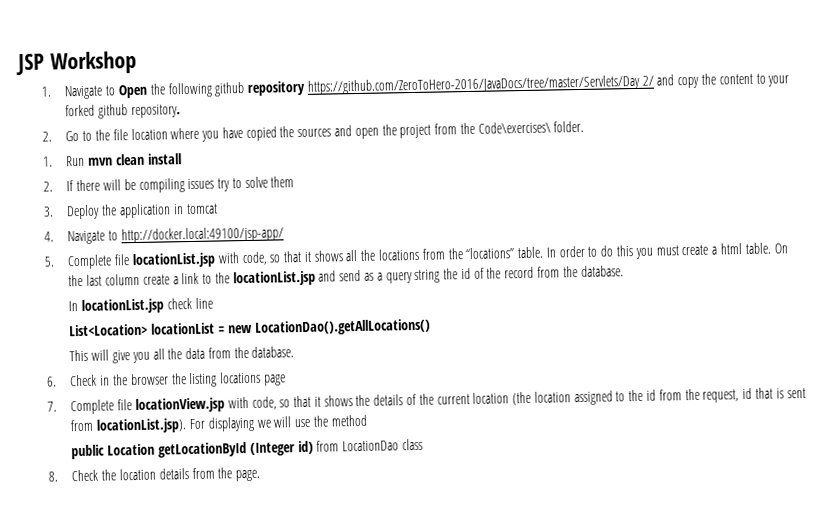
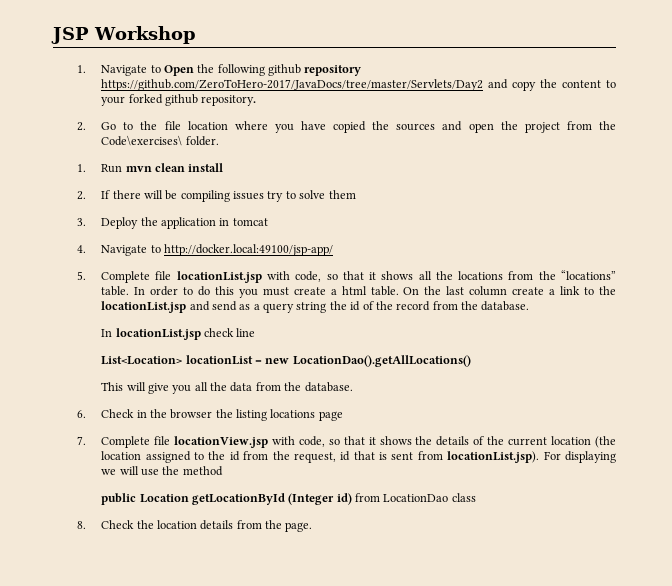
[306,74,654,95] https://github.com/ZeroToHero-2016/JavaDocs/tree/master/Servlets/Day 2/ -> [101,79,484,91] https://github.com/ZeroToHero-2017/JavaDocs/tree/master/Servlets/Day2

